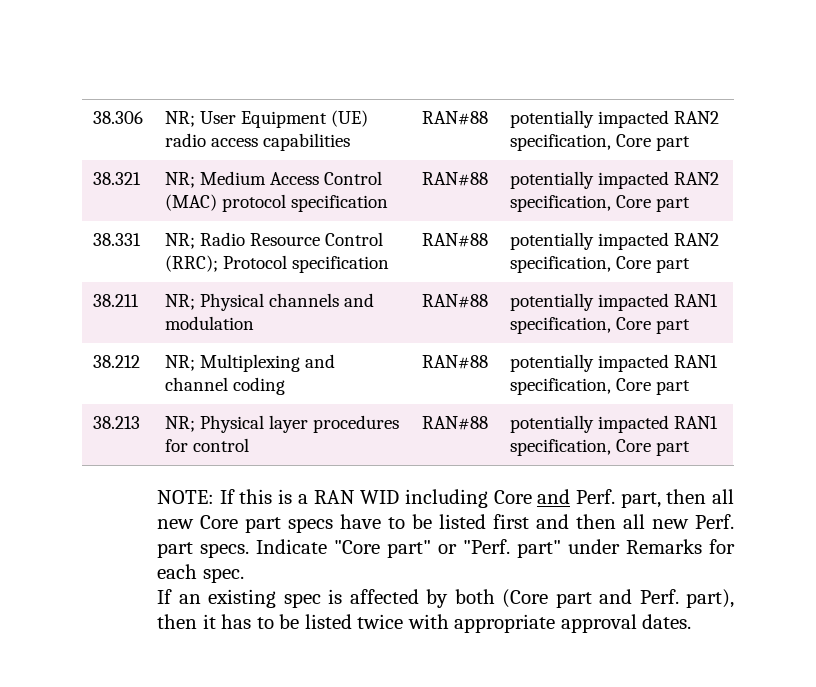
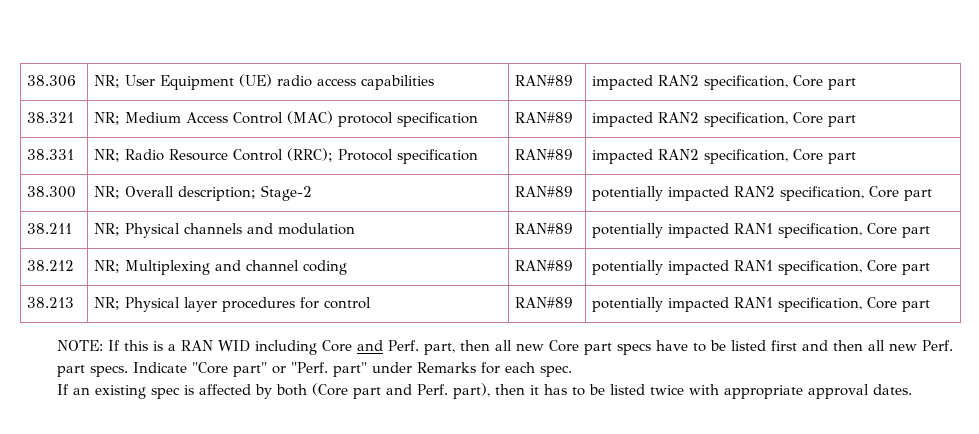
[421,111,488,125] [509,110,594,128] RAN#88 | potentially -> [515,75,574,86] RAN#89 |
[421,172,488,186] [509,171,594,189] RAN#88 | potentially -> [515,112,574,123] RAN#89 |
[421,233,488,247] RAN#88 -> [515,149,574,160] [592,149,857,164] [27,186,77,198] [94,185,313,201] [515,186,574,197] RAN#89 | impacted RAN2 specification, Core part // 38.300 | NR; Overall description; Stage-2 | RAN#89
[421,294,488,308] RAN#88 -> [515,223,574,234] RAN#89
[421,355,488,369] RAN#88 -> [515,260,574,271] RAN#89
[421,416,488,430] RAN#88 -> [515,297,574,308] RAN#89

